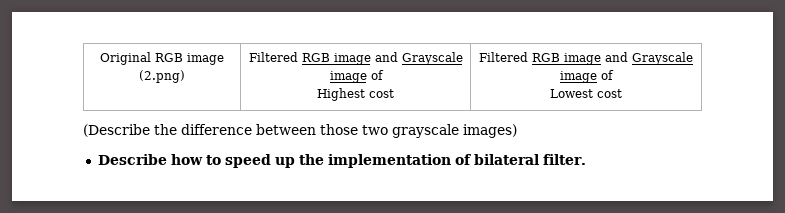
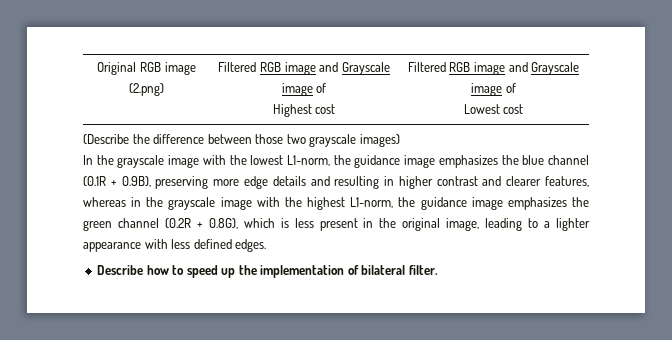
(517, 131) none -> [83,155,590,168] [83,176,589,189] [83,197,589,210] [83,218,590,231] [83,239,267,252] // In the grayscale image with the lowest L1-norm, the guidance image emphasizes the blue channel (0.1R + 0.9B), preserving more edge details and resulting in higher contrast and clearer features, whereas in the grayscale image with the highest L1-norm, the guidance image emphasizes the green channel (0.2R + 0.8G), which is less present in the original image, leading to a lighter appearance with less defined edges.

